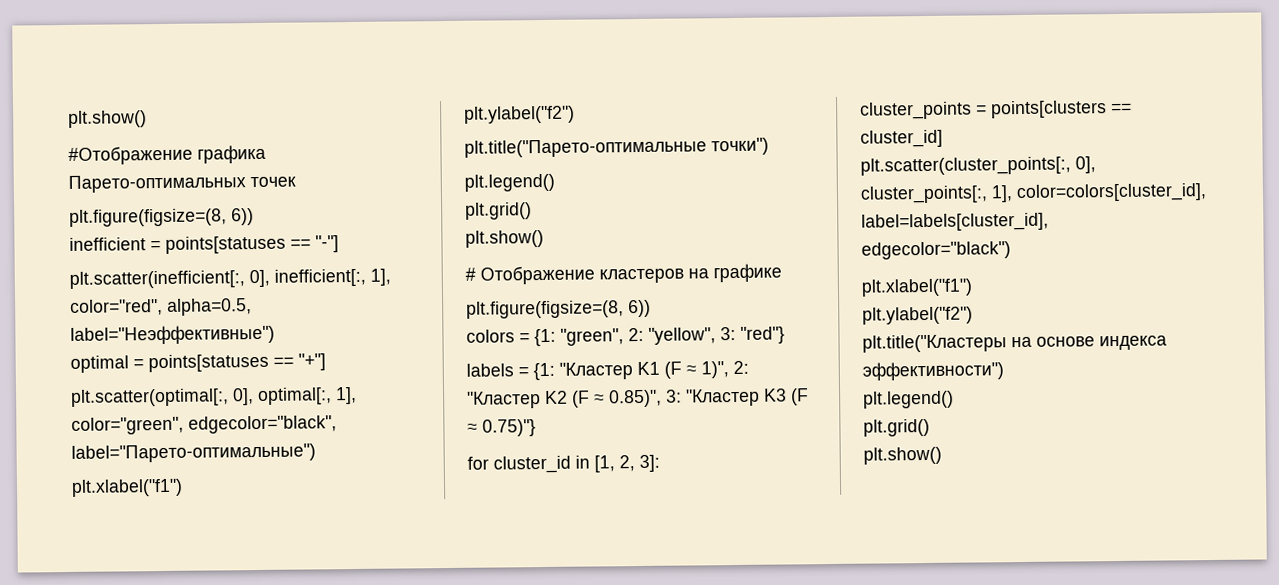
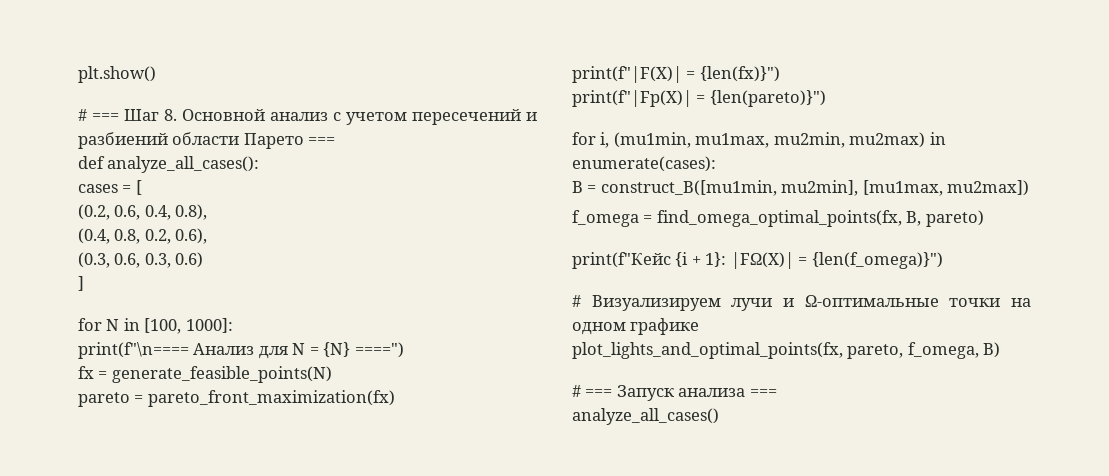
[68,110,147,128] [68,144,266,165] [68,174,296,193] [69,208,254,227] [69,235,339,254] [69,268,391,289] [70,298,252,316] [70,324,275,345] [70,353,326,373] [70,386,357,407] [71,415,337,435] [71,443,316,463] [71,478,183,497] [464,105,575,124] [464,137,769,158] [464,173,555,192] [465,202,532,220] [465,230,544,248] [465,263,782,285] [466,299,651,319] [466,326,785,347] [466,360,749,381] [467,388,809,409] [467,419,536,437] [467,454,660,474] [860,100,1132,120] [860,129,943,148] [860,156,1096,176] [860,183,1207,204] [861,212,1049,232] [861,241,1011,260] [861,278,973,297] [862,306,973,325] [862,334,1167,353] [862,361,1004,381] [863,390,954,409] [863,418,930,437] [863,446,942,465] plt.show() // #Отображение графика Парето-оптимальных точек // plt.figure(figsize=(8, 6)) // inefficient = points[statuses == "-"] // plt.scatter(inefficient[:, 0], inefficient[:, 1], color="red", alpha=0.5, label="Неэффективные") // optimal = points[statuses == "+"] // plt.scatter(optimal[:, 0], optimal[:, 1], color="green", edgecolor="black", label="Парето-оптимальные") // plt.xlabel("f1") // plt.ylabel("f2") // plt.title("Парето-оптимальные точки") // plt.legend() // plt.grid() // plt.show() // # Отображение кластеров на графике // plt.figure(figsize=(8, 6)) // colors = {1: "green", 2: "yellow", 3: "red"} // labels = {1: "Кластер K1 (F ≈ 1)", 2: "Кластер K2 (F ≈ 0.85)", 3: "Кластер K3 (F ≈ 0.75)"} // for cluster_id in [1, 2, 3]: // cluster_points = points[clusters == cluster_id] // plt.scatter(cluster_points[:, 0], cluster_points[:, 1], color=colors[cluster_id], label=labels[cluster_id], // edgecolor="black") // plt.xlabel("f1") // plt.ylabel("f2") // plt.title("Кластеры на основе индекса эффективности") // plt.legend() // plt.grid() // plt.show() -> [78,66,156,83] [78,109,537,125] [78,132,336,149] [78,156,260,173] [78,180,142,195] [78,204,208,220] [78,228,208,244] [78,252,204,268] [78,276,84,291] [78,318,233,334] [78,342,404,359] [78,366,332,383] [78,390,395,407] [572,66,780,83] [572,90,826,107] [572,132,946,148] [572,156,716,172] [572,180,1030,196] [572,210,984,227] [572,252,943,269] [572,295,1031,311] [572,318,700,335] [572,342,1001,359] [572,385,777,401] [572,408,719,425] plt.show() // # === Шаг 8. Основной анализ с учетом пересечений и разбиений области Парето === // def analyze_all_cases(): // cases = [ // (0.2, 0.6, 0.4, 0.8), // (0.4, 0.8, 0.2, 0.6), // (0.3, 0.6, 0.3, 0.6) // ] // for N in [100, 1000]: // print(f"\n==== Анализ для N = {N} ====") // fx = generate_feasible_points(N) // pareto = pareto_front_maximization(fx) // print(f"|F(X)| = {len(fx)}") // print(f"|Fp(X)| = {len(pareto)}") // for i, (mu1min, mu1max, mu2min, mu2max) in enumerate(cases): // B = construct_B([mu1min, mu2min], [mu1max, mu2max]) // f_omega = find_omega_optimal_points(fx, B, pareto) // print(f"Кейс {i + 1}: |FΩ(X)| = {len(f_omega)}") // # Визуализируем лучи и Ω-оптимальные точки на одном графике // plot_lights_and_optimal_points(fx, pareto, f_omega, B) // # === Запуск анализа === // analyze_all_cases()

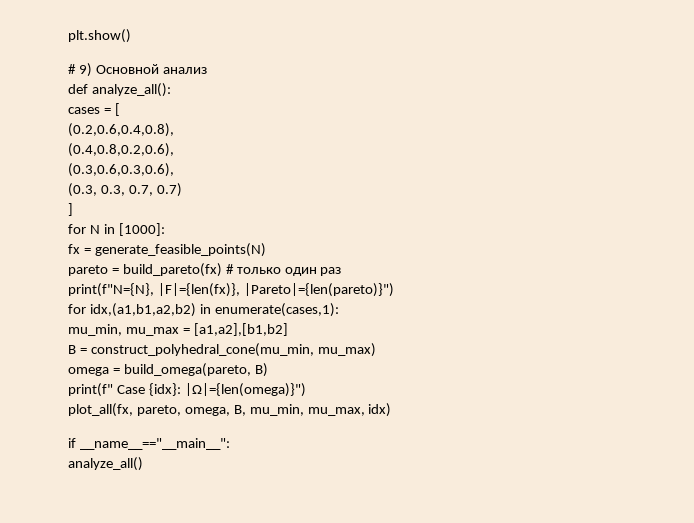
[92,109,177,121] === Шаг 8. -> [78,63,92,77] 9)
[333,109,537,125] [78,132,336,149] с учетом пересечений и разбиений области Парето === -> (207, 70) none
[107,156,260,173] analyze_all_cases(): -> [91,83,171,97] analyze_all():
[78,204,208,220] [78,228,208,244] [78,252,204,268] [78,276,84,291] [78,318,233,334] [78,342,404,359] (0.2, 0.6, 0.4, 0.8), // (0.4, 0.8, 0.2, 0.6), // (0.3, 0.6, 0.3, 0.6) // ] // for N in [100, 1000]: // print(f"\n==== Анализ для N = {N} ====") -> [68,123,174,137] [68,143,174,157] [68,163,174,177] [68,183,182,197] [68,203,73,216] [68,223,165,236] (0.2,0.6,0.4,0.8), // (0.4,0.8,0.2,0.6), // (0.3,0.6,0.3,0.6), // (0.3, 0.3, 0.7, 0.7) // ] // for N in [1000]:
[147,390,395,407] [572,66,780,83] [572,90,826,107] [572,132,946,148] [572,156,716,172] [572,180,1030,196] [572,210,984,227] [572,252,943,269] [572,295,1031,311] [572,318,700,335] [572,342,1001,359] [572,385,777,401] [572,408,719,425] pareto_front_maximization(fx) // print(f"|F(X)| = {len(fx)}") // print(f"|Fp(X)| = {len(pareto)}") // for i, (mu1min, mu1max, mu2min, mu2max) in enumerate(cases): // B = construct_B([mu1min, mu2min], [mu1max, mu2max]) // f_omega = find_omega_optimal_points(fx, B, pareto) // print(f"Кейс {i + 1}: |FΩ(X)| = {len(f_omega)}") // # Визуализируем лучи и Ω-оптимальные точки на одном графике // plot_lights_and_optimal_points(fx, pareto, f_omega, B) // # === Запуск анализа === // analyze_all_cases() -> [122,263,342,277] [68,283,394,297] [68,303,339,317] [68,323,288,336] [68,343,376,357] [68,363,268,377] [68,383,306,397] [68,403,392,417] [68,438,230,450] [68,457,143,471] build_pareto(fx) # только один раз // print(f"N={N}, |F|={len(fx)}, |Pareto|={len(pareto)}") // for idx,(a1,b1,a2,b2) in enumerate(cases,1): // mu_min, mu_max = [a1,a2],[b1,b2] // B = construct_polyhedral_cone(mu_min, mu_max) // omega = build_omega(pareto, B) // print(f" Case {idx}: |Ω|={len(omega)}") // plot_all(fx, pareto, omega, B, mu_min, mu_max, idx) // if __name__=="__main__": // analyze_all()

